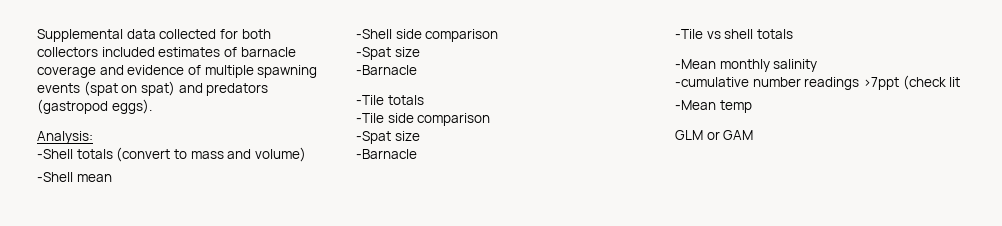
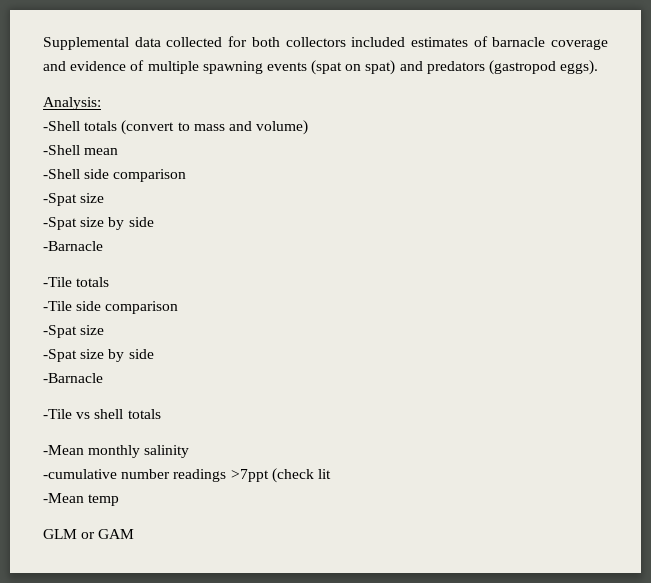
(420, 52) none -> [43,217,154,230] // -Spat size by side
(420, 136) none -> [43,349,154,362] // -Spat size by side

